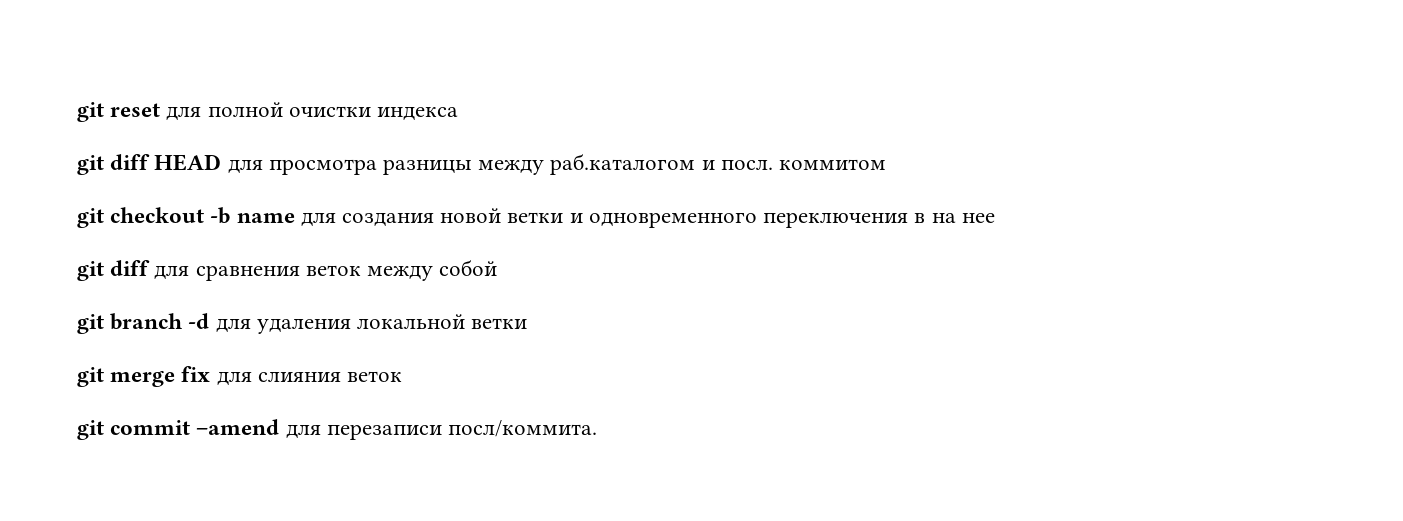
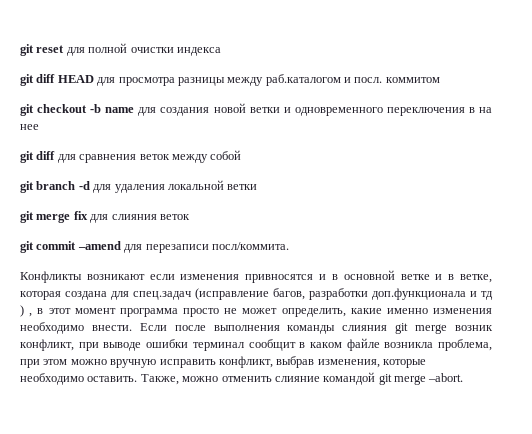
(598, 428) none -> [20,270,492,283] [20,288,493,300] [20,305,492,317] [20,322,494,334] [20,338,492,351] [20,356,426,368] [20,372,464,385] // Конфликты возникают если изменения привносятся и в основной ветке и в ветке, которая создана для спец.задач (исправление багов, разработки доп.функционала и тд ) , в этот момент программа просто не может определить, какие именно изменения необходимо внести. Если после выполнения команды слияния git merge возник конфликт, при выводе ошибки терминал сообщит в каком файле возникла проблема, при этом можно вручную исправить конфликт, выбрав изменения, которые необходимо оставить. Также, можно отменить слияние командой git merge –abort.

